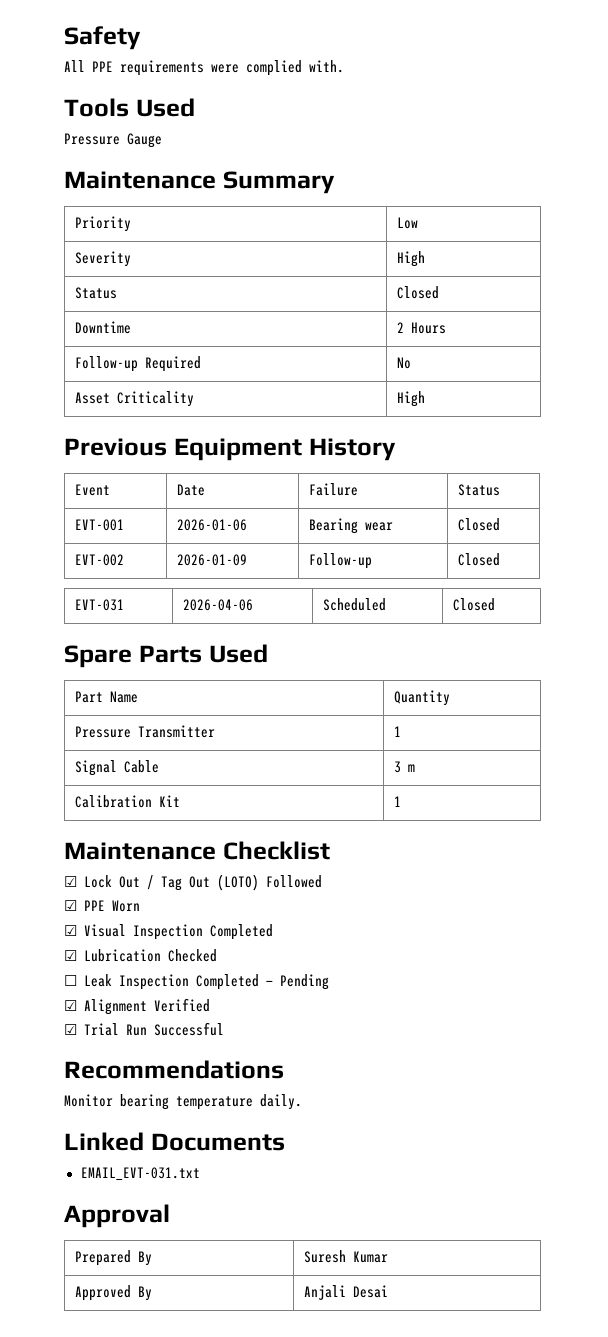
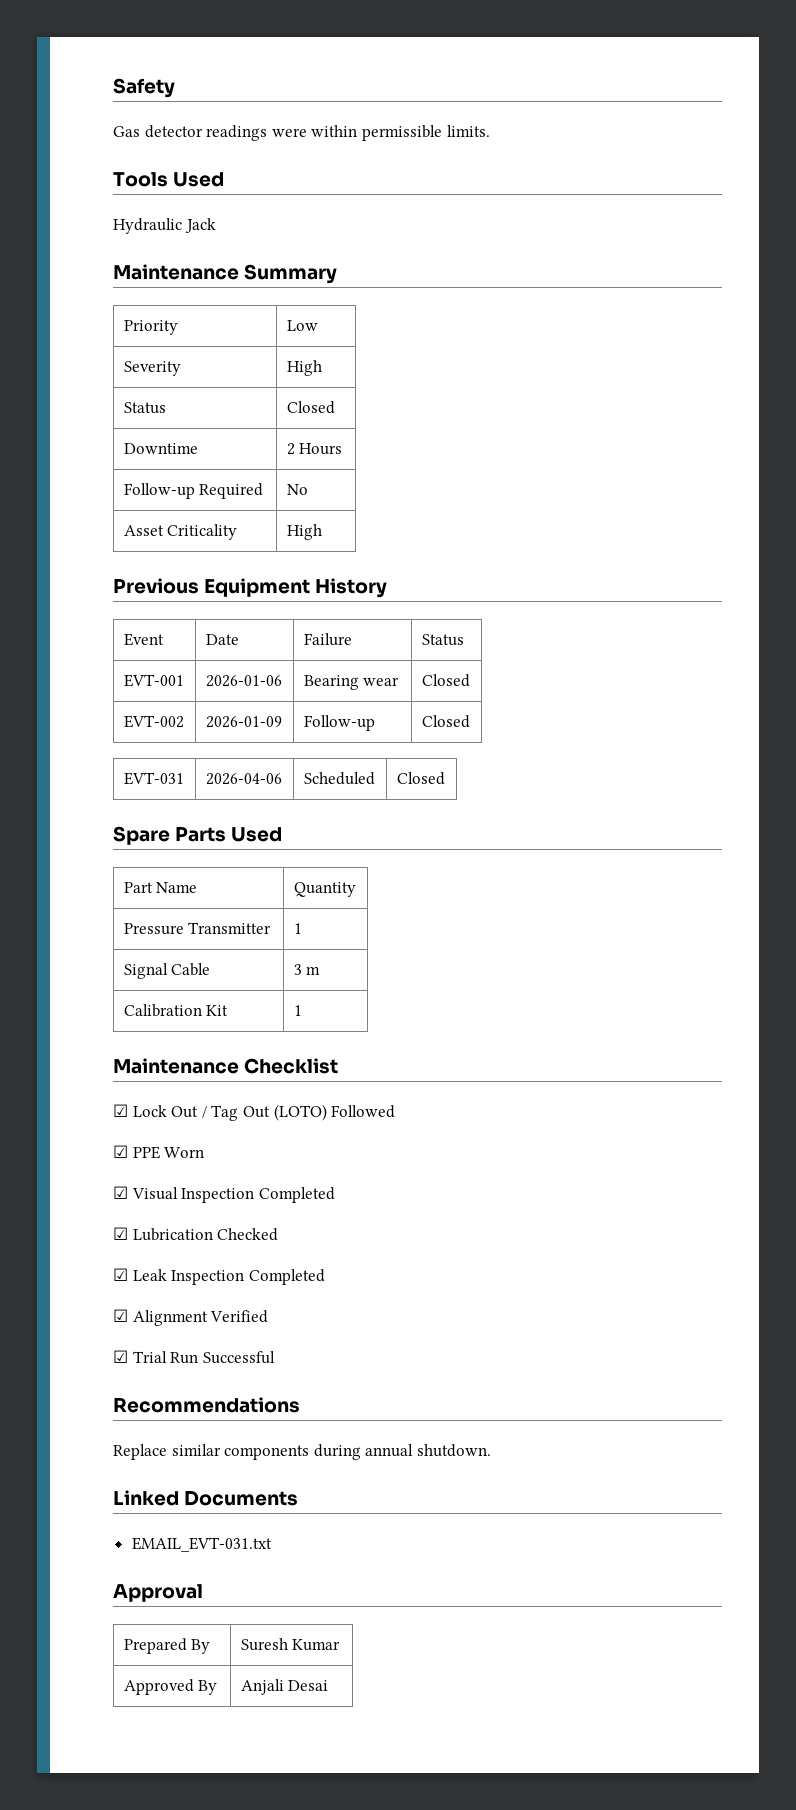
[64,60,344,76] All PPE requirements were complied with. -> [113,125,490,141] Gas detector readings were within permissible limits.
[64,133,162,148] Pressure Gauge -> [113,218,216,234] Hydraulic Jack
[64,975,77,986] ☐ -> [113,1268,128,1281] ☑
[266,974,329,990] — Pending -> (325, 1277) none
[64,1094,302,1110] Monitor bearing temperature daily. -> [113,1444,491,1460] Replace similar components during annual shutdown.

